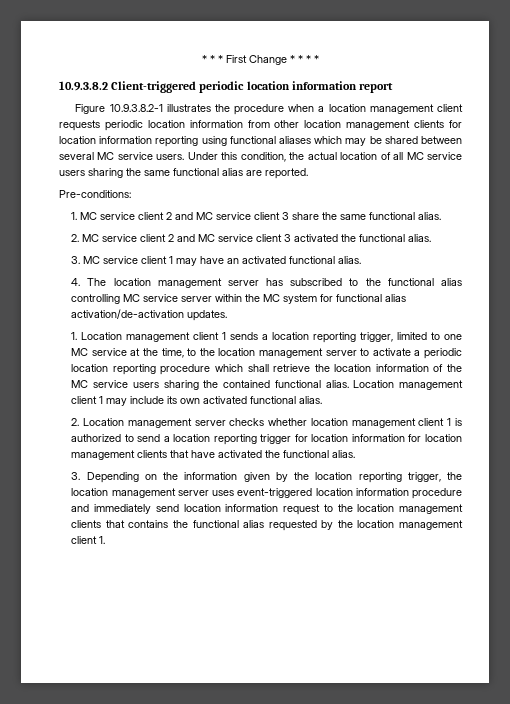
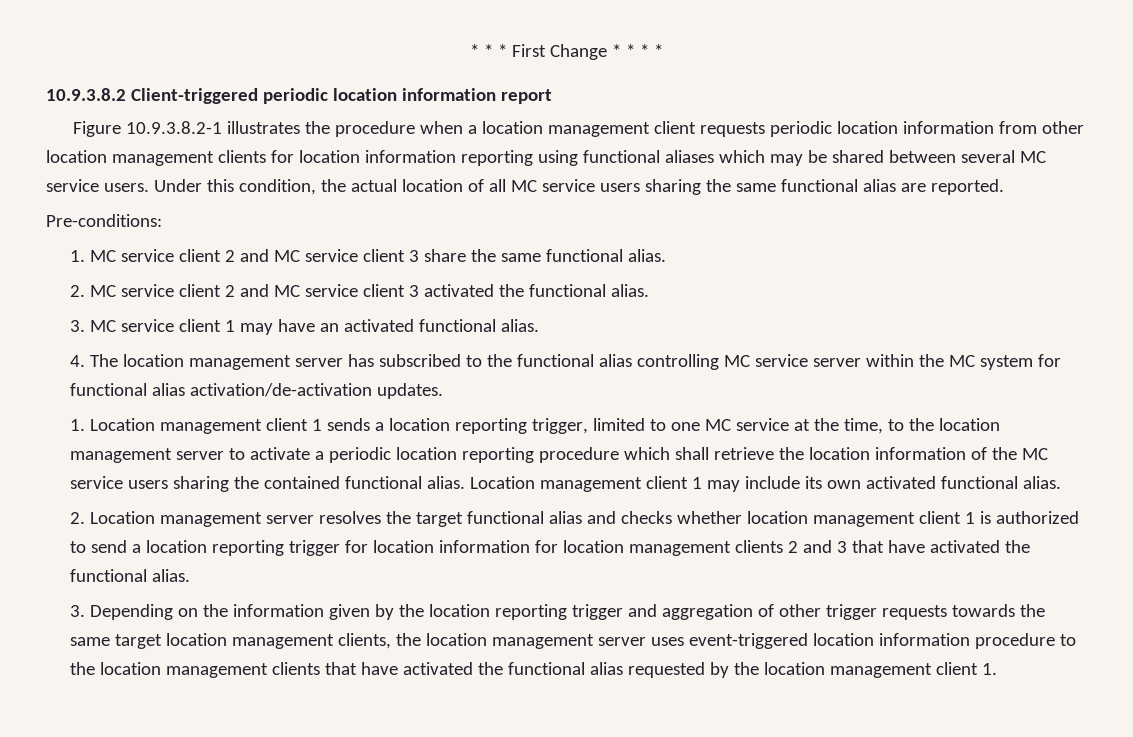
(226, 423) none -> [319,511,617,527] resolves the target functional alias and
(168, 454) none -> [788,540,848,553] 2 and 3
[407,472,441,482] trigger, -> [572,604,1046,620] [70,633,392,649] trigger and aggregation of other trigger requests towards the same target location management clients,
[71,504,320,515] and immediately send location information request -> (1056, 641) none
[128,520,169,528] contains -> [361,662,474,675] have activated

